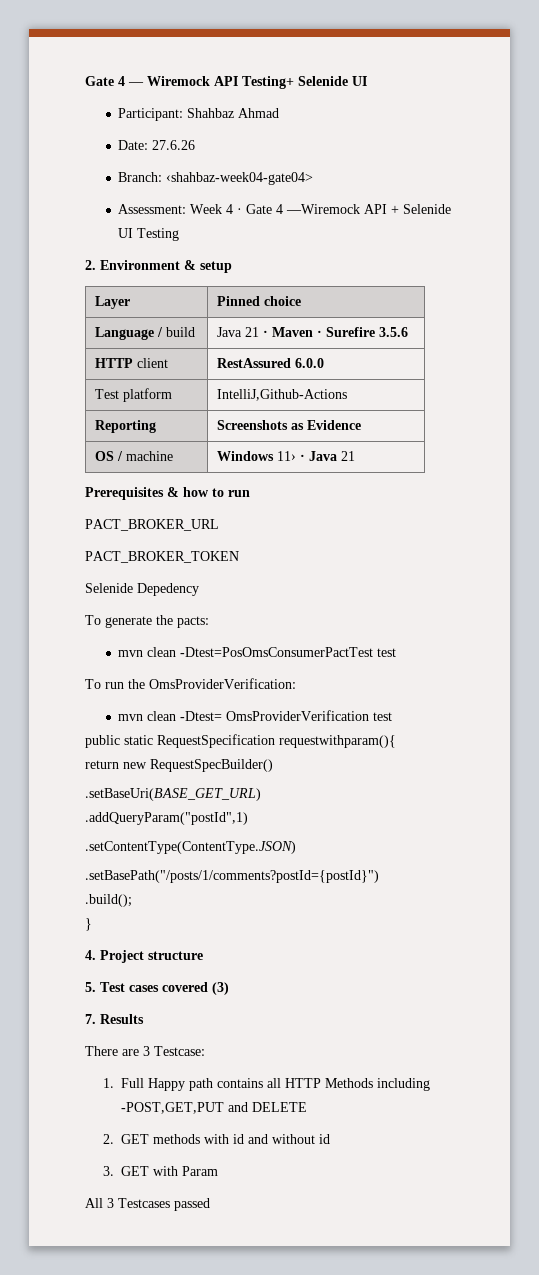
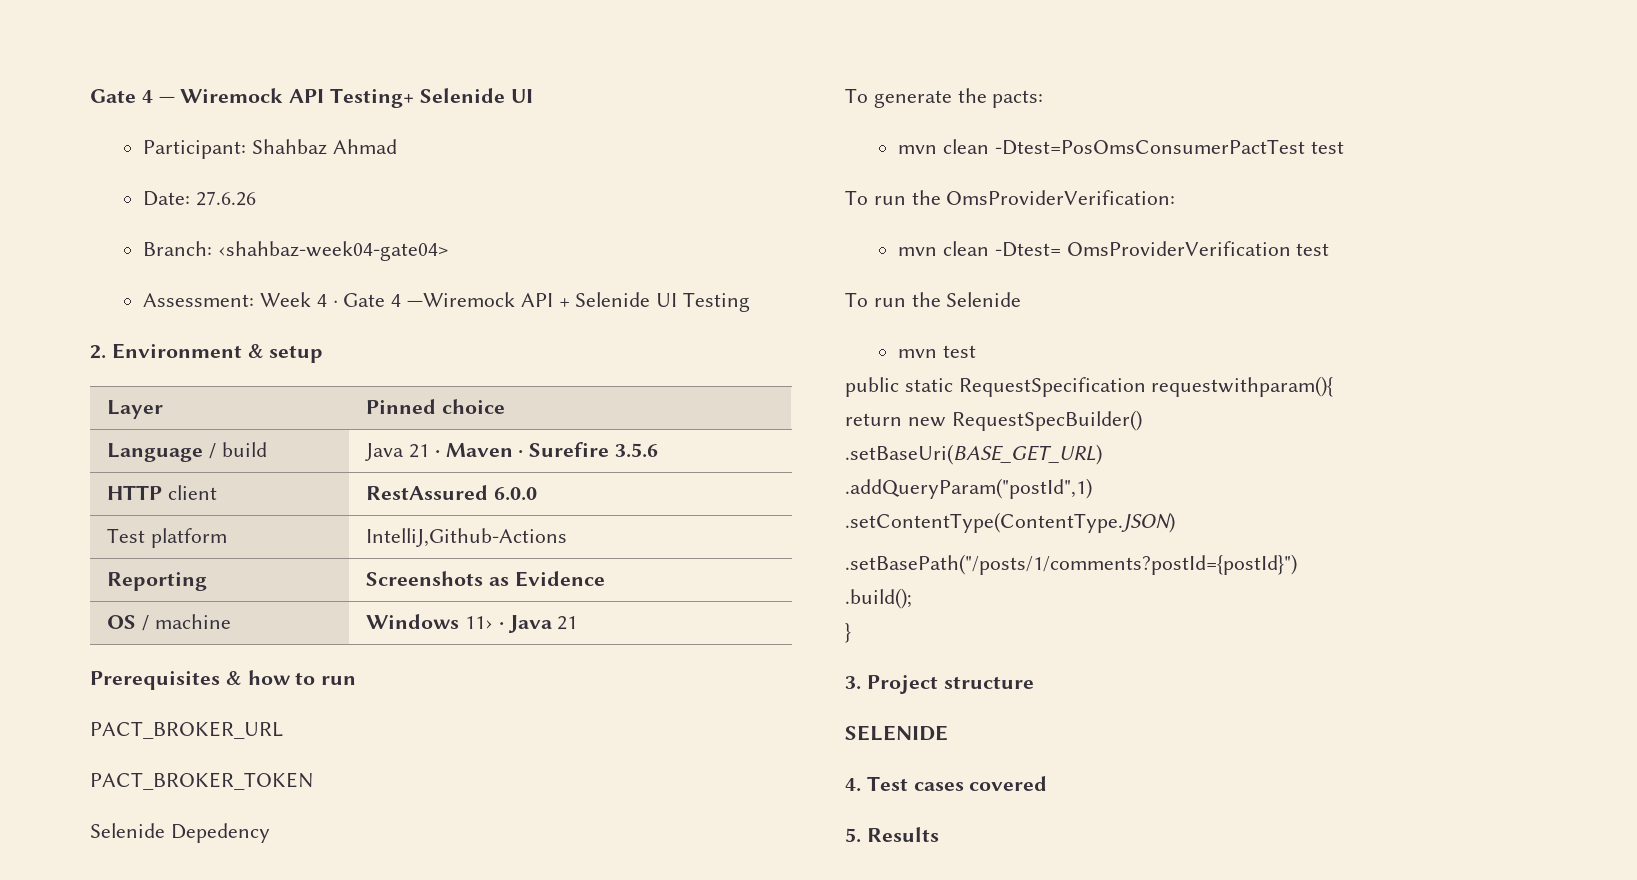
(393, 716) none -> [845,292,1022,307] [898,345,977,358] // To run the Selenide // mvn test
[85,950,96,960] 4. -> [845,676,861,690] 3.
[85,982,96,992] 5. -> [845,725,948,741] [845,778,861,792] SELENIDE // 4.
[212,982,229,995] [85,1014,96,1024] (3) // 7. -> [845,828,861,843] // 5.
[85,1046,205,1056] [102,1078,430,1091] [120,1102,307,1114] [102,1134,330,1144] [102,1166,218,1176] [85,1198,210,1211] // There are 3 Testcase: // 1. Full Happy path contains all HTTP Methods including -POST,GET,PUT and DELETE // 2. GET methods with id and without id // 3. GET with Param // All 3 Testcases passed -> (939, 834) none

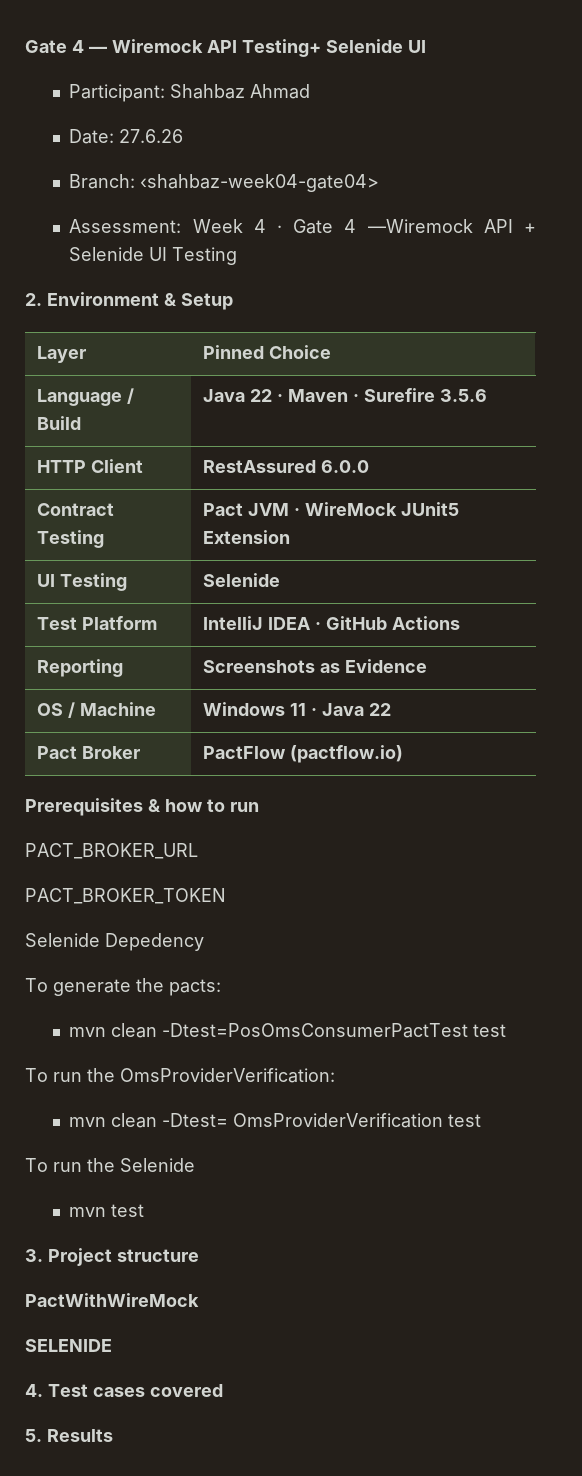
[269,345,324,363] setup -> [181,293,233,310] Setup
[441,399,505,414] choice -> [269,345,332,359] Choice
[221,442,267,457] [365,443,429,461] build | Java 21 -> [37,416,82,430] [203,389,273,402] Build | Java 22
[167,485,217,500] client -> [91,459,144,473] Client
[107,528,227,548] [366,528,568,547] Test platform | IntelliJ,Github-Actions -> [37,503,115,516] [37,530,105,548] [203,502,460,516] [203,530,291,544] [37,573,128,591] [203,573,281,587] [37,616,158,630] [203,616,461,630] Contract Testing | Pact JVM · WireMock JUnit5 Extension // UI Testing | Selenide // Test Platform | IntelliJ IDEA · GitHub Actions
[154,614,231,629] machine -> [80,702,157,716] Machine
[464,616,493,629] 11› -> [290,703,307,716] 11
[557,616,578,630] 21 -> [369,703,392,716] [37,746,141,759] [203,745,404,763] 22 // Pact Broker | PactFlow (pactflow.io)
[845,376,1334,397] [845,410,1142,431] [845,444,1102,465] [845,478,1092,499] [845,512,1175,533] [845,554,1297,575] [845,588,912,609] [845,623,851,643] // public static RequestSpecification requestwithparam(){ // return new RequestSpecBuilder() // .setBaseUri(BASE_GET_URL) // .addQueryParam("postId",1) // .setContentType(ContentType.JSON) // .setBasePath("/posts/1/comments?postId={postId}") // .build(); // } -> (145, 1210) none
(1034, 682) none -> [25,1293,199,1307] // PactWithWireMock

